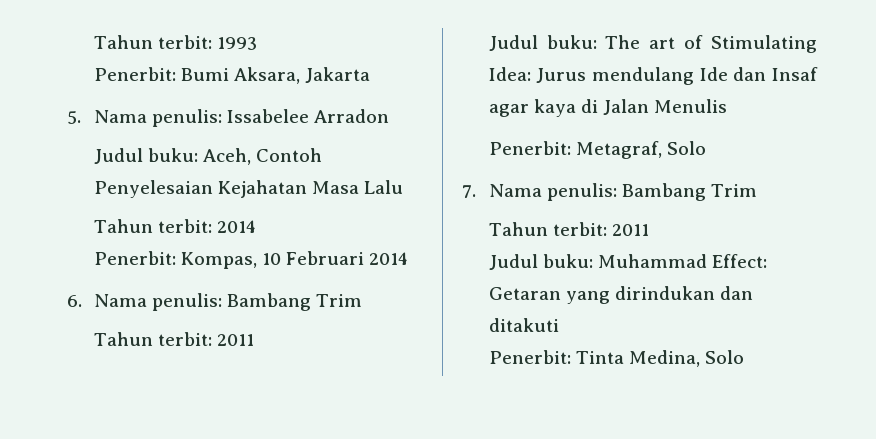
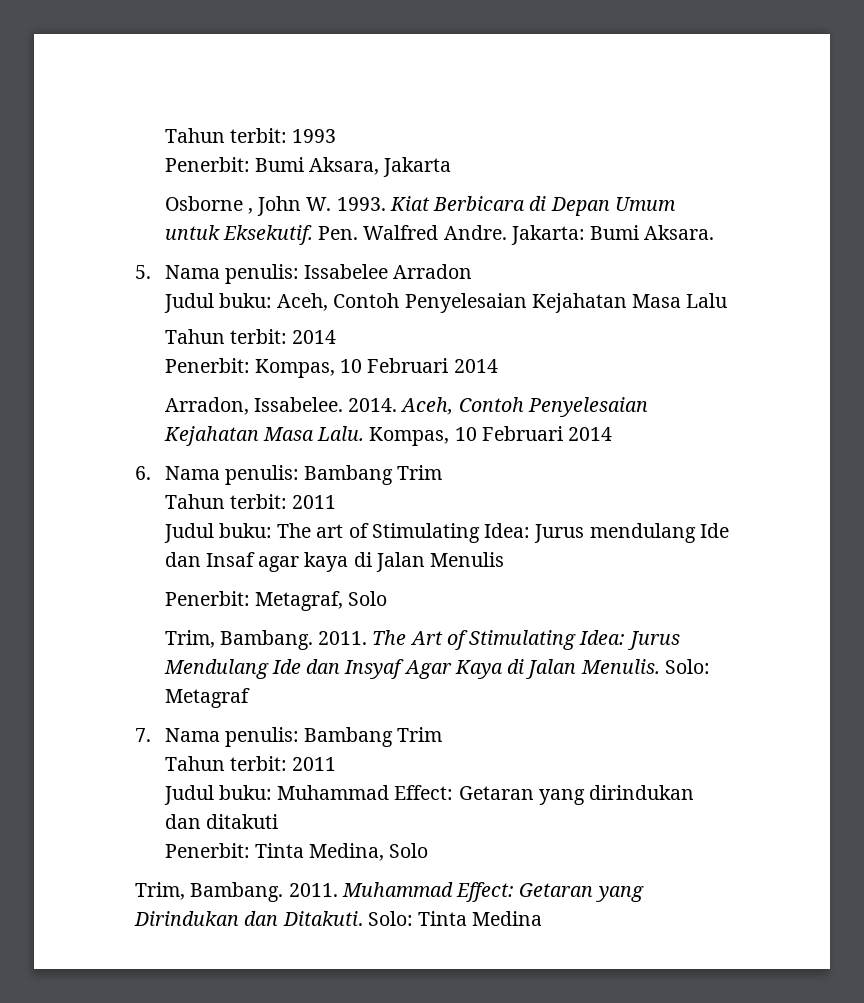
(371, 75) none -> [164,196,676,216] [164,225,715,245] // Osborne , John W. 1993. Kiat Berbicara di Depan Umum untuk Eksekutif. Pen. Walfred Andre. Jakarta: Bumi Aksara.
(409, 258) none -> [164,397,648,417] [163,426,613,446] // Arradon, Issabelee. 2014. Aceh, Contoh Penyelesaian Kejahatan Masa Lalu. Kompas, 10 Februari 2014
(706, 148) none -> [164,630,680,650] [163,659,710,679] [164,688,250,708] // Trim, Bambang. 2011. The Art of Stimulating Idea: Jurus Mendulang Ide dan Insyaf Agar Kaya di Jalan Menulis. Solo: Metagraf
(745, 357) none -> [135,882,644,902] [134,911,543,926] // Trim, Bambang. 2011. Muhammad Effect: Getaran yang Dirindukan dan Ditakuti. Solo: Tinta Medina

